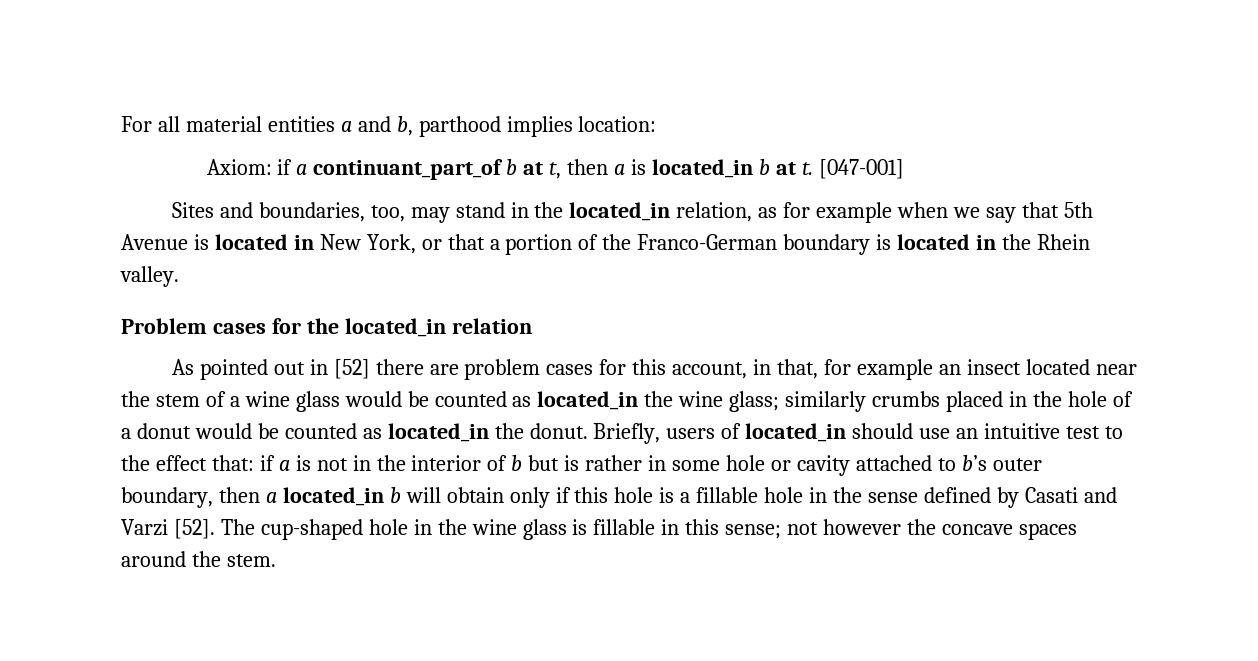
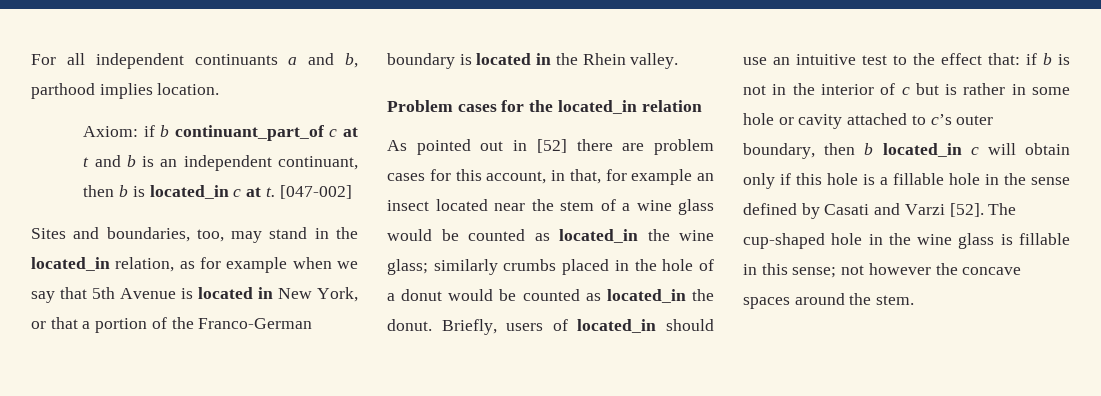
[185,116,335,132] material entities -> [95,53,278,69] independent continuants
[578,116,657,132] location: -> [157,83,220,95] location.
[296,159,626,180] a continuant_part_of b at t, then a -> [160,125,359,141] [83,155,358,171] [83,185,129,197] b continuant_part_of c at t and b is an independent continuant, then b
[758,159,770,175] b -> [233,189,242,197] c
[818,159,904,179] [047-001] -> [279,185,352,199] [047-002]
[278,460,290,471] a -> [1043,53,1052,65] b
[511,455,523,471] b -> [901,87,910,95] c
[961,455,987,471] b’s -> [930,114,952,125] c’s
[265,487,401,506] a located_in b -> [864,143,979,157] b located_in c

